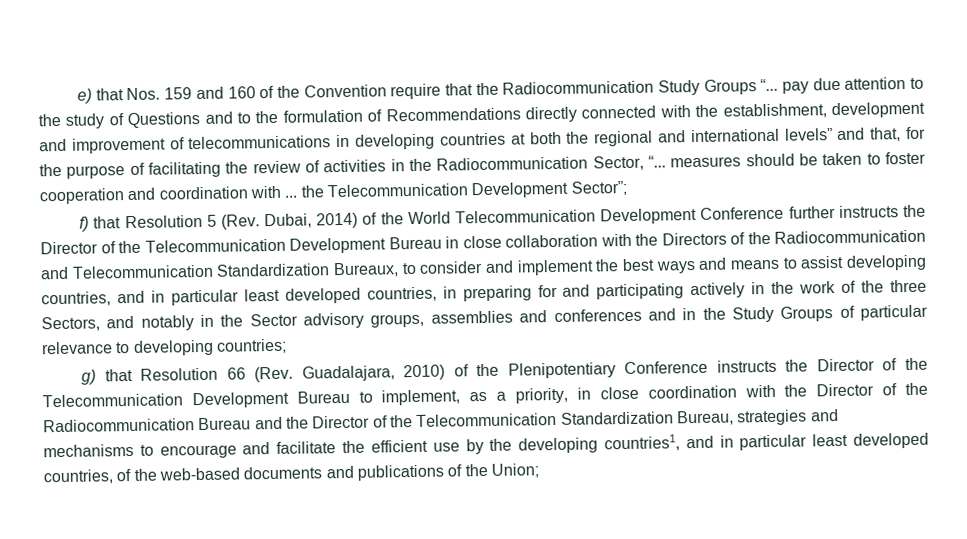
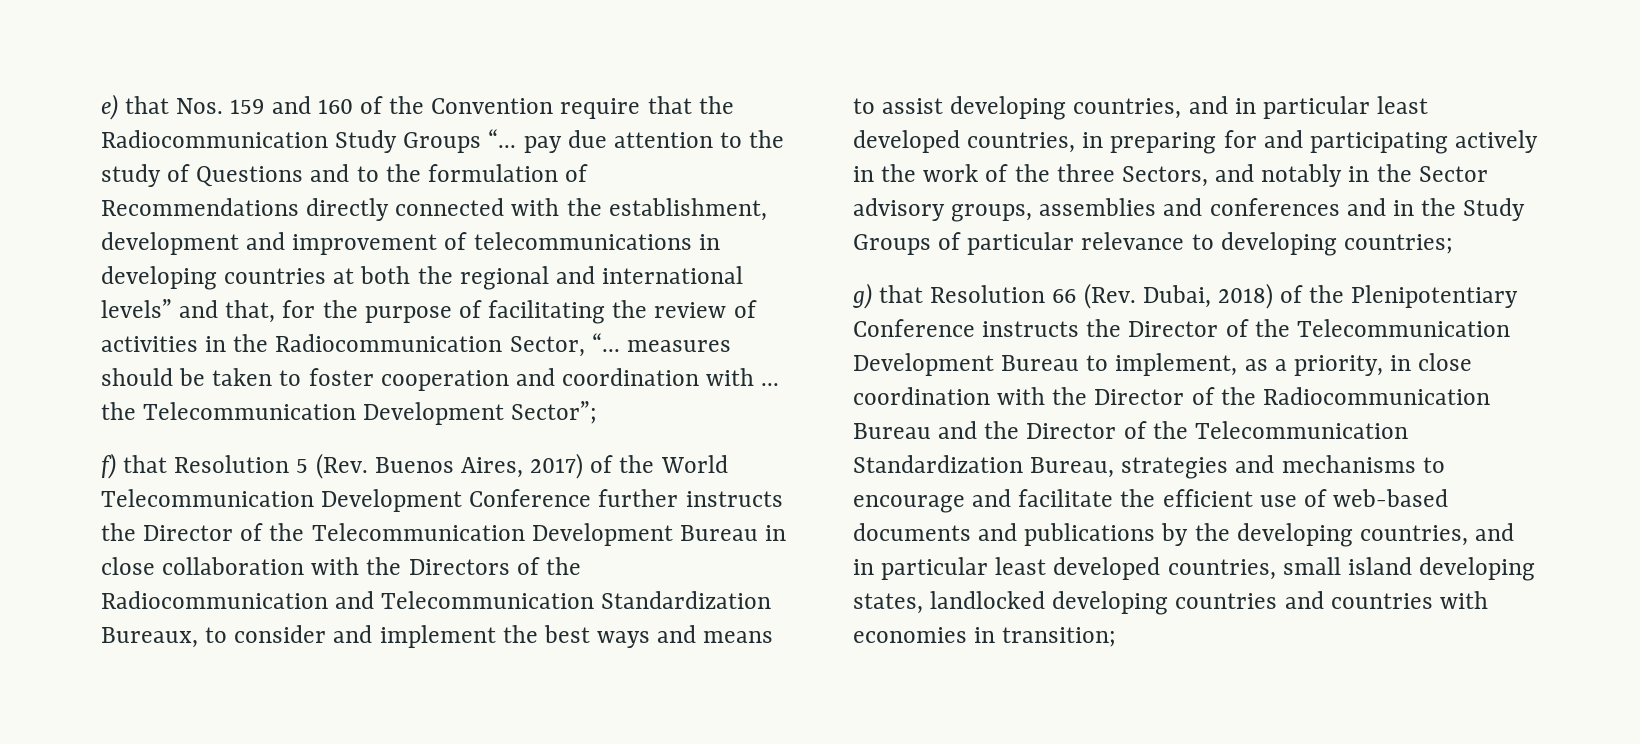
[264,212,359,229] Dubai, 2014) -> [374,453,584,479] Buenos Aires, 2017)
[301,364,446,382] Guadalajara, 2010) -> [1142,283,1273,309] Dubai, 2018)
(460, 447) none -> [1303,489,1449,507] [853,523,1156,546] of web-based documents and publications
[603,432,929,452] [43,463,539,485] countries1, and in particular least developed countries, of the web-based documents and publications of the Union; -> [1359,523,1515,546] [853,557,1536,581] [853,591,1488,615] [853,627,1117,647] countries, and in particular least developed countries, small island developing states, landlocked developing countries and countries with economies in transition;

